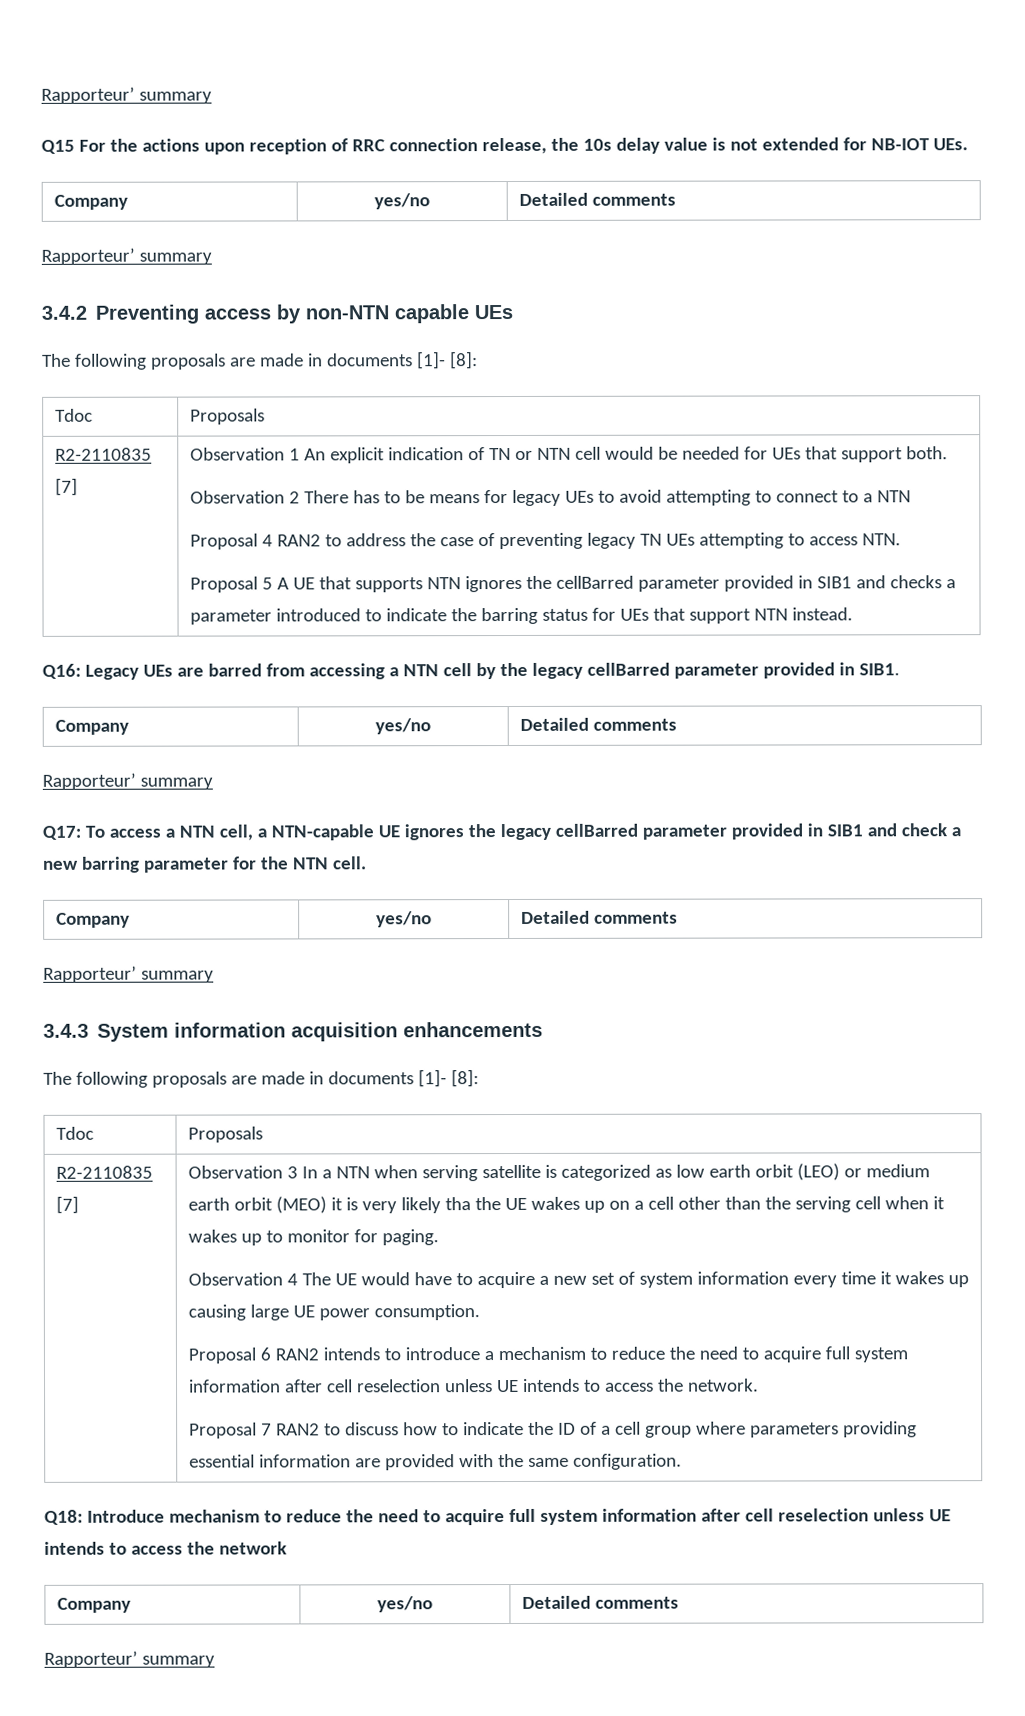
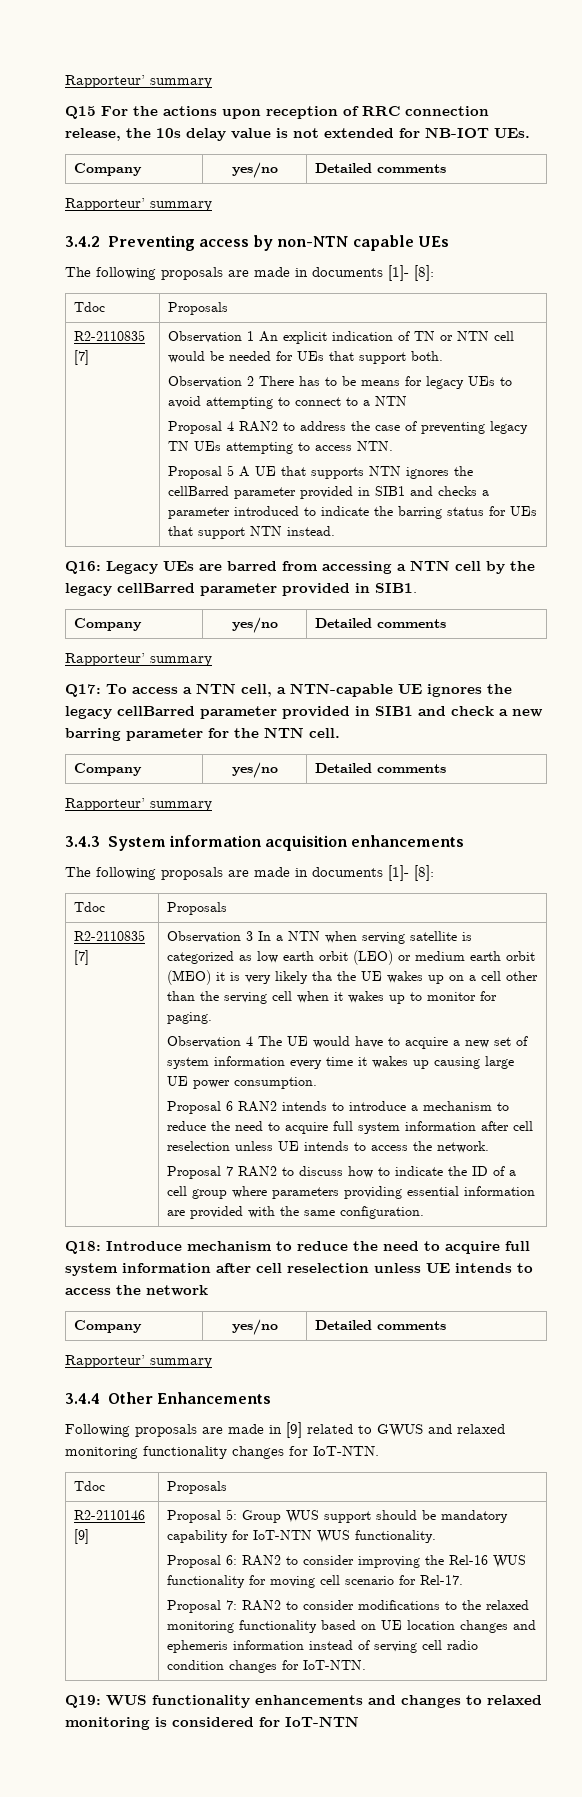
(215, 1661) none -> [65,1392,271,1404] [65,1422,505,1438] [65,1445,379,1459] [74,1481,106,1491] [167,1481,228,1494] [74,1510,146,1520] [74,1529,90,1544] [167,1509,509,1523] [167,1530,437,1543] [167,1555,527,1568] [167,1575,464,1588] [167,1600,530,1613] [167,1620,537,1633] [167,1640,479,1653] [167,1660,367,1673] [65,1695,542,1708] [65,1716,359,1730] // 3.4.4 Other Enhancements // Following proposals are made in [9] related to GWUS and relaxed monitoring functionality changes for IoT-NTN. // Tdoc | Proposals // R2-2110146 [9] | Proposal 5: Group WUS support should be mandatory capability for IoT-NTN WUS functionality. // Proposal 6: RAN2 to consider improving the Rel-16 WUS functionality for moving cell scenario for Rel-17. // Proposal 7: RAN2 to consider modifications to the relaxed monitoring functionality based on UE location changes and ephemeris information instead of serving cell radio condition changes for IoT-NTN. // Q19: WUS functionality enhancements and changes to relaxed monitoring is considered for IoT-NTN

